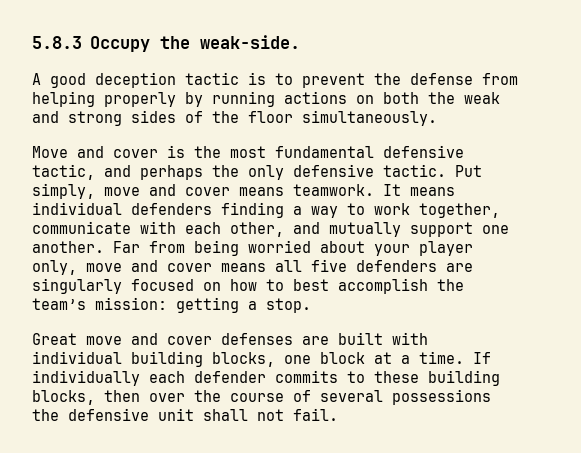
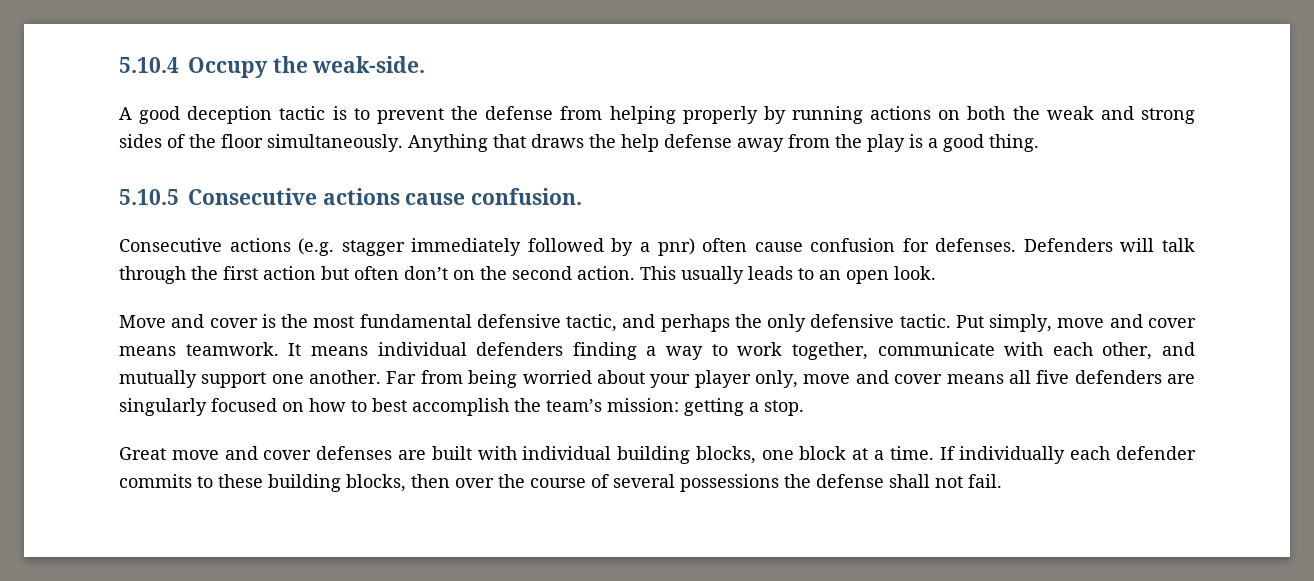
[32,36,82,49] 5.8.3 -> [119,57,179,73] 5.10.4
(437, 118) none -> [408,134,1039,152] [119,188,583,205] [119,238,1195,256] [119,266,936,284] Anything that draws the help defense away from the play is a good thing. // 5.10.5 Consecutive actions cause confusion. // Consecutive actions (e.g. stagger immediately followed by a pnr) often cause confusion for defenses. Defenders will talk through the first action but often don’t on the second action. This usually leads to an open look.
[68,408,194,421] defensive unit -> [816,474,884,488] defense

